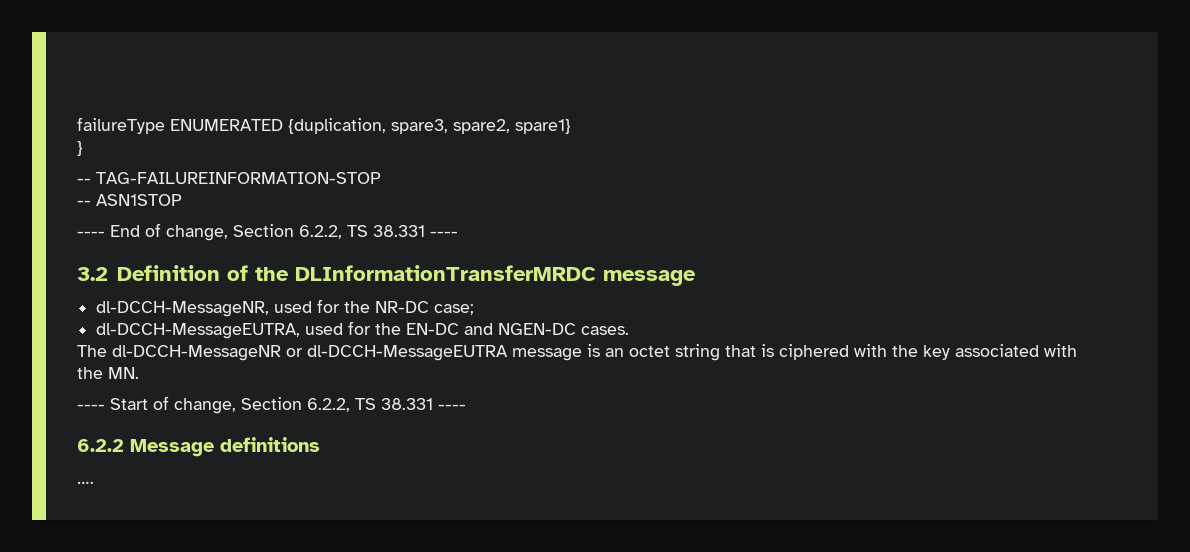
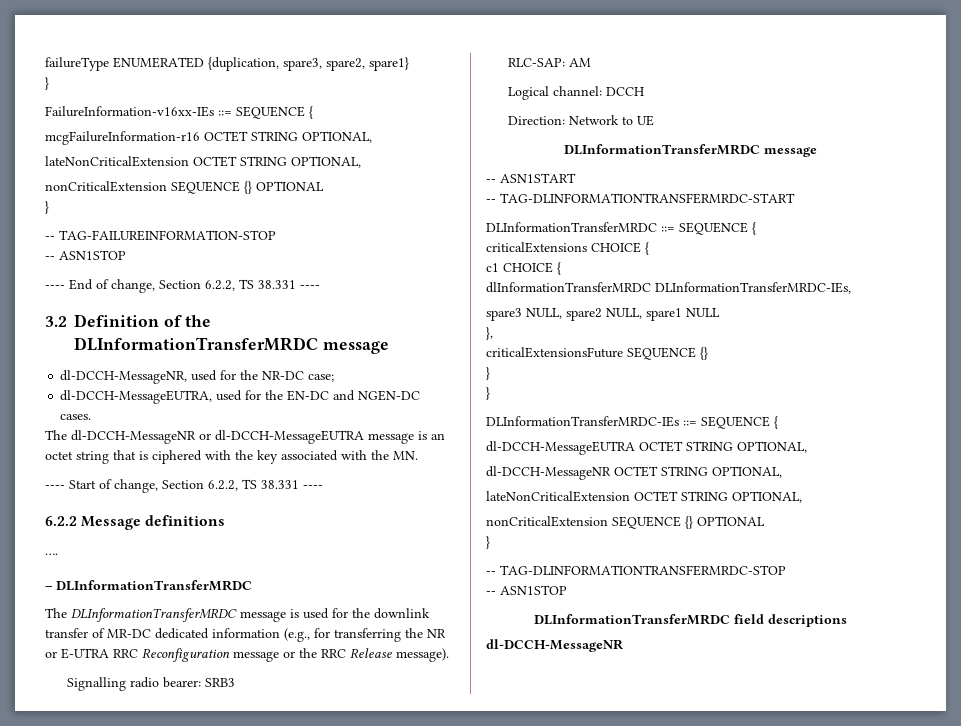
(83, 148) none -> [45,106,313,119] [45,131,372,145] [45,156,361,168] [45,181,324,194] [45,201,49,214] // FailureInformation-v16xx-IEs ::= SEQUENCE { // mcgFailureInformation-r16 OCTET STRING OPTIONAL, // lateNonCriticalExtension OCTET STRING OPTIONAL, // nonCriticalExtension SEQUENCE {} OPTIONAL // }
(94, 482) none -> [45,580,252,591] [45,608,430,622] [45,628,446,642] [45,648,449,662] [67,677,236,691] [508,58,592,67] [508,86,645,100] [508,115,655,126] [564,144,817,157] [486,173,576,183] [486,193,795,204] [486,222,756,235] [486,242,649,255] [486,262,561,275] [486,282,851,294] [486,308,720,321] [486,327,493,340] [486,347,708,360] [486,367,490,380] [486,387,490,400] [486,416,778,429] [486,441,807,455] [486,466,782,480] [486,491,802,503] [486,516,765,529] [486,536,490,549] [486,565,786,576] [486,585,567,595] [534,614,847,627] [486,639,623,652] // – DLInformationTransferMRDC // The DLInformationTransferMRDC message is used for the downlink transfer of MR-DC dedicated information (e.g., for transferring the NR or E-UTRA RRC Reconfiguration message or the RRC Release message). // Signalling radio bearer: SRB3 // RLC-SAP: AM // Logical channel: DCCH // Direction: Network to UE // DLInformationTransferMRDC message // -- ASN1START // -- TAG-DLINFORMATIONTRANSFERMRDC-START // DLInformationTransferMRDC ::= SEQUENCE { // criticalExtensions CHOICE { // c1 CHOICE { // dlInformationTransferMRDC DLInformationTransferMRDC-IEs, // spare3 NULL, spare2 NULL, spare1 NULL // }, // criticalExtensionsFuture SEQUENCE {} // } // } // DLInformationTransferMRDC-IEs ::= SEQUENCE { // dl-DCCH-MessageEUTRA OCTET STRING OPTIONAL, // dl-DCCH-MessageNR OCTET STRING OPTIONAL, // lateNonCriticalExtension OCTET STRING OPTIONAL, // nonCriticalExtension SEQUENCE {} OPTIONAL // } // -- TAG-DLINFORMATIONTRANSFERMRDC-STOP // -- ASN1STOP // DLInformationTransferMRDC field descriptions // dl-DCCH-MessageNR

